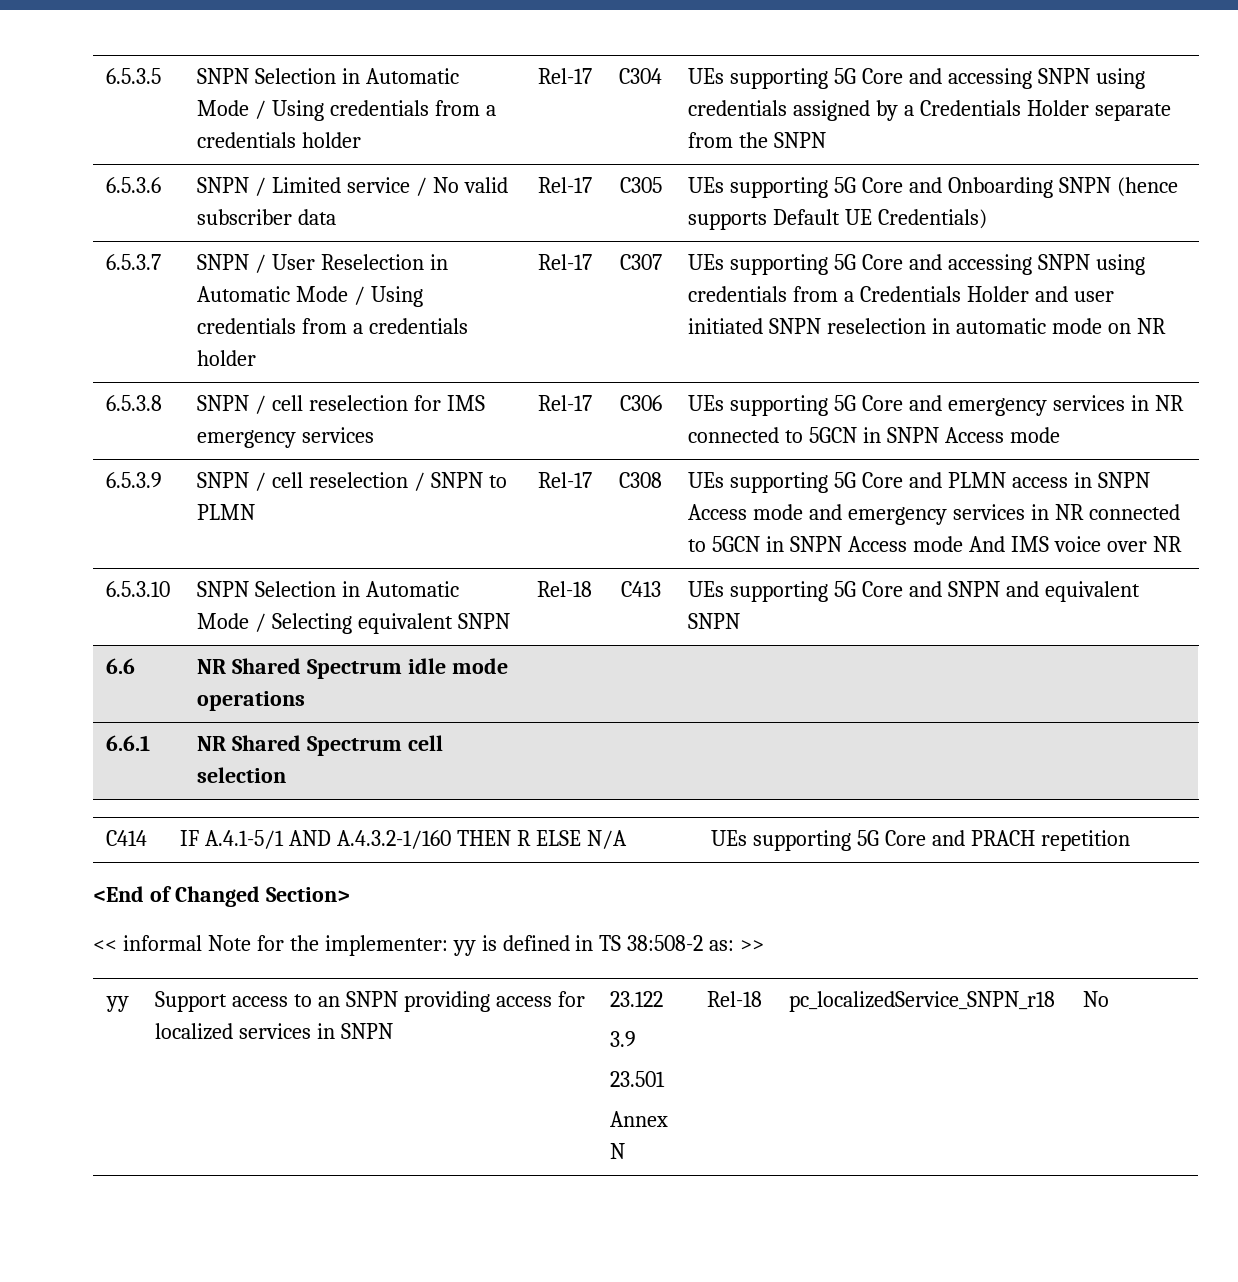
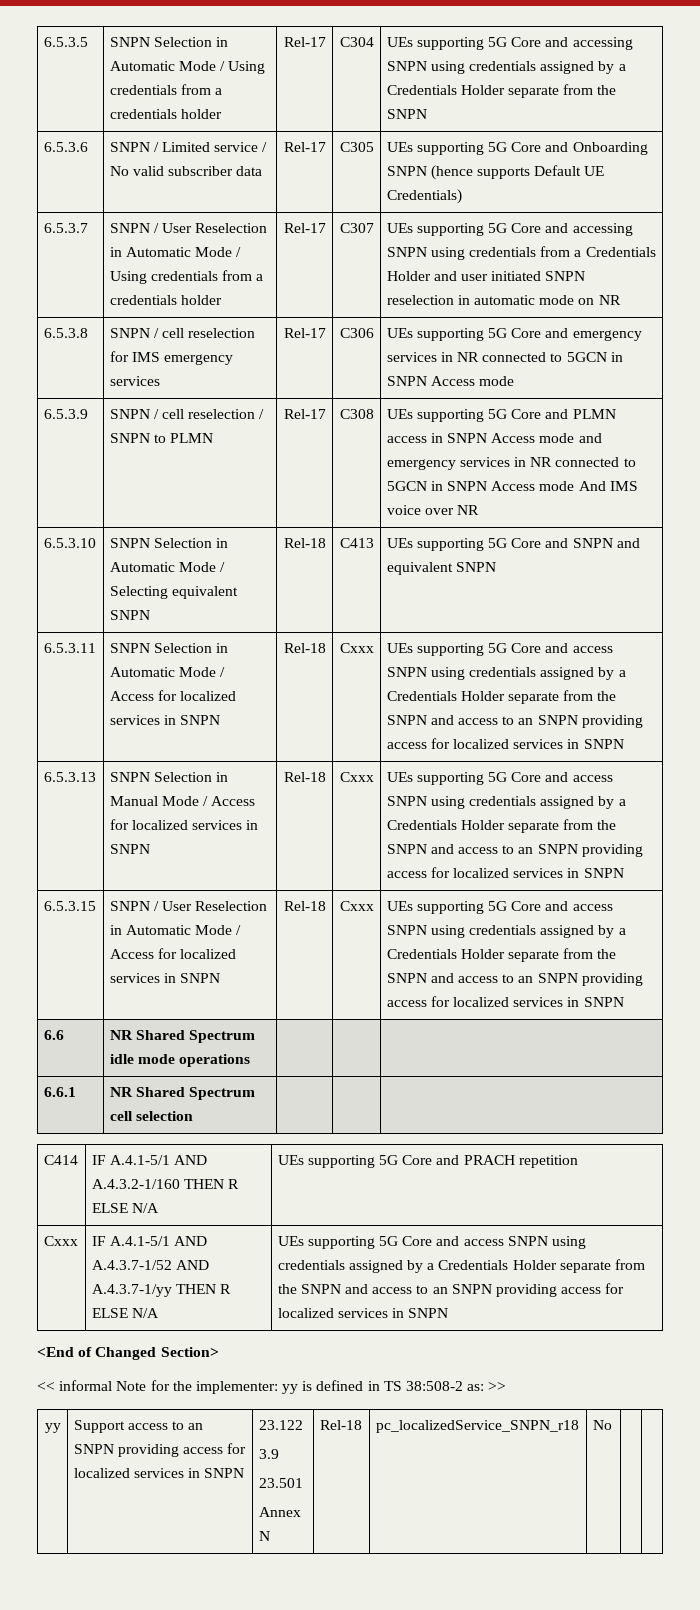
(741, 621) none -> [43,643,96,653] [109,643,228,653] [109,667,225,677] [109,690,236,701] [109,715,220,725] [283,643,326,653] [339,643,374,653] [386,643,613,656] [386,667,626,680] [386,690,617,704] [386,715,643,728] [386,738,624,749] [43,772,96,782] [109,772,228,782] [109,796,256,806] [109,819,259,830] [109,844,150,854] [283,772,326,782] [339,772,374,782] [386,772,613,785] [386,796,626,809] [386,819,617,833] [386,844,643,857] [386,867,624,878] [43,901,96,911] [109,901,268,911] [109,925,242,935] [109,948,236,959] [109,973,220,983] [283,901,326,911] [339,901,374,911] [386,901,613,914] [386,925,626,938] [386,948,617,962] [386,973,643,986] [386,996,624,1007] // 6.5.3.11 | SNPN Selection in Automatic Mode / Access for localized services in SNPN | Rel-18 | Cxxx | UEs supporting 5G Core and access SNPN using credentials assigned by a Credentials Holder separate from the SNPN and access to an SNPN providing access for localized services in SNPN // 6.5.3.13 | SNPN Selection in Manual Mode / Access for localized services in SNPN | Rel-18 | Cxxx | UEs supporting 5G Core and access SNPN using credentials assigned by a Credentials Holder separate from the SNPN and access to an SNPN providing access for localized services in SNPN // 6.5.3.15 | SNPN / User Reselection in Automatic Mode / Access for localized services in SNPN | Rel-18 | Cxxx | UEs supporting 5G Core and access SNPN using credentials assigned by a Credentials Holder separate from the SNPN and access to an SNPN providing access for localized services in SNPN
(1130, 840) none -> [43,1236,78,1246] [91,1236,207,1246] [91,1260,209,1270] [91,1284,231,1297] [91,1308,159,1318] [277,1236,586,1249] [277,1259,645,1273] [277,1283,625,1297] [277,1308,449,1318] // Cxxx | IF A.4.1-5/1 AND A.4.3.7-1/52 AND A.4.3.7-1/yy THEN R ELSE N/A | UEs supporting 5G Core and access SNPN using credentials assigned by a Credentials Holder separate from the SNPN and access to an SNPN providing access for localized services in SNPN

